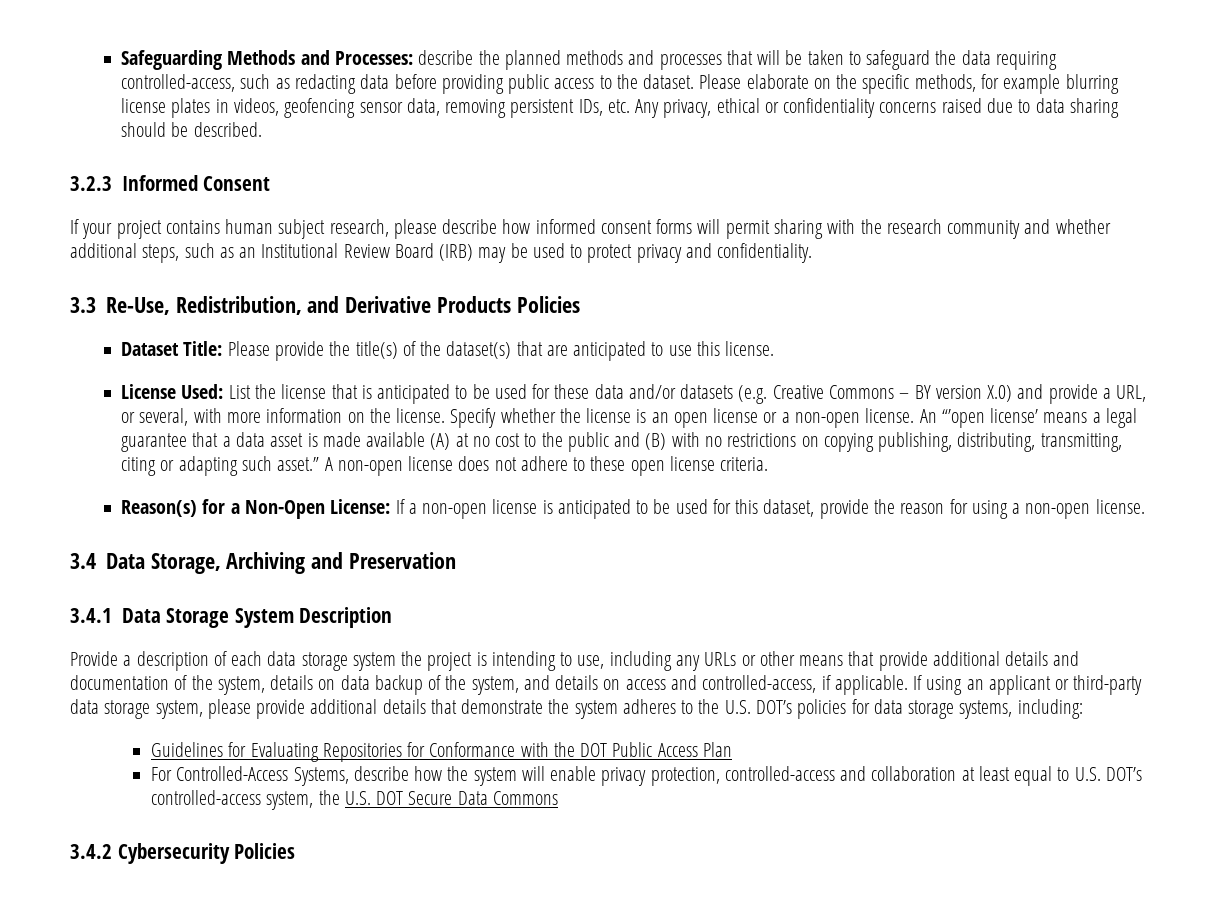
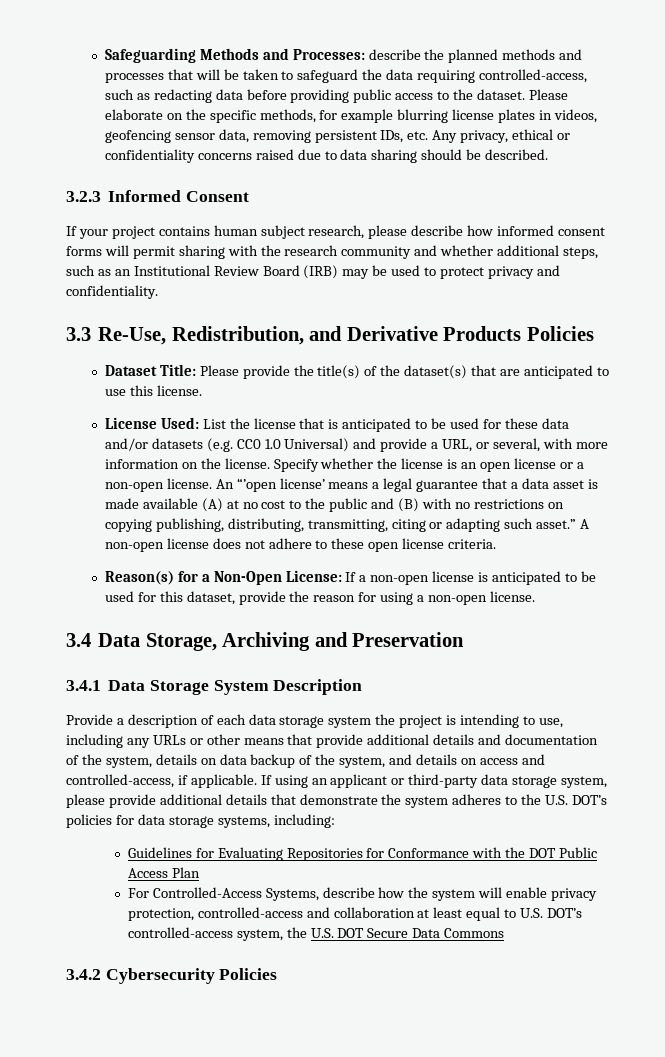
[772,385,1013,402] Creative Commons – BY version X.0) -> [236,438,350,452] CC0 1.0 Universal)

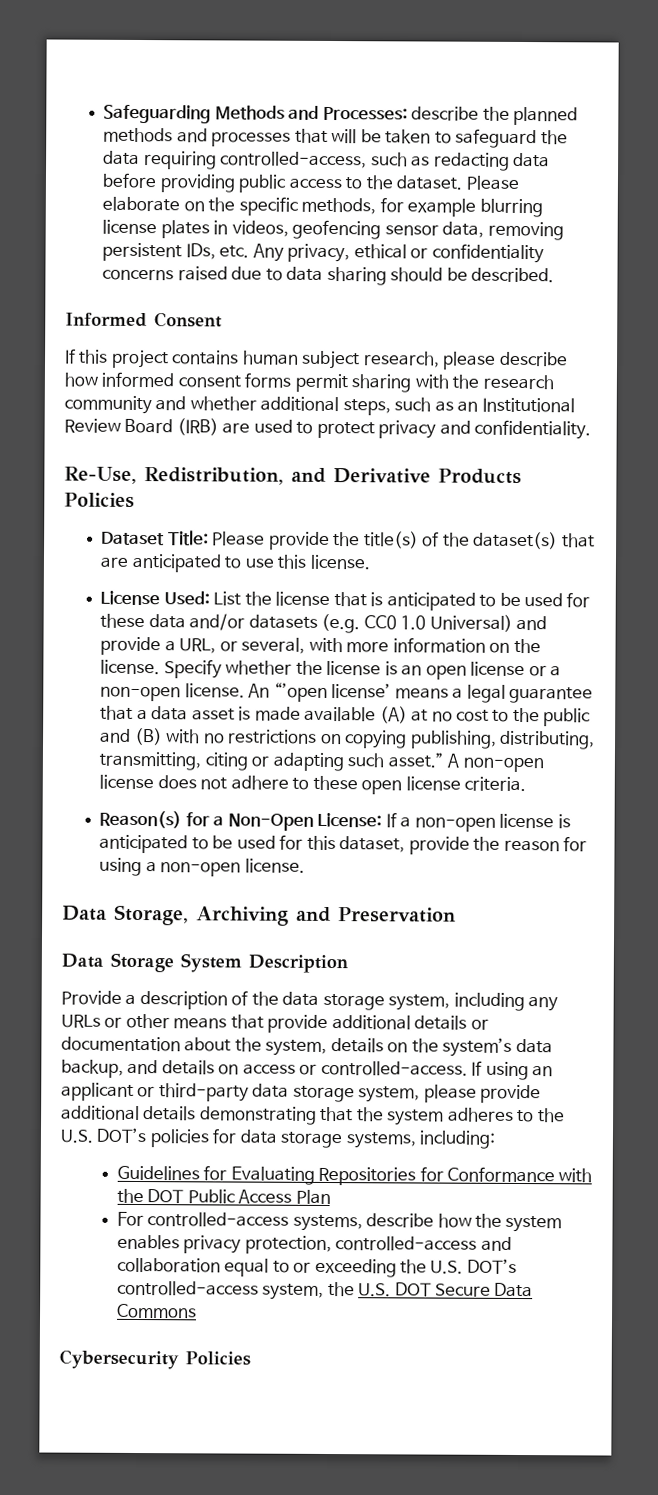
[66,191,101,202] 3.2.3 -> (555, 275) none
[78,229,108,239] your -> [79,349,109,364] this
[104,245,129,256] will -> (292, 380) none
[342,265,388,279] may be -> [222,422,251,434] are
[66,327,91,341] 3.3 -> (592, 429) none
[66,633,91,647] 3.4 -> (305, 865) none
[66,680,101,691] 3.4.1 -> (456, 915) none
[216,714,563,728] each data storage system the project is intending to use, -> [251,991,451,1011] the data storage system,
[478,734,599,745] [66,755,79,765] and documentation of -> [470,1018,489,1030] [61,1036,232,1052] or documentation about
[219,754,545,768] [66,774,257,788] data backup of the system, and details on access and controlled-access, if applicable. -> [411,1037,553,1057] [61,1059,468,1078] the system’s data backup, and details on access or controlled-access.
[270,794,378,805] that demonstrate -> [199,1106,354,1125] demonstrating that
[152,887,319,901] Controlled-Access Systems, -> [147,1212,363,1232] controlled-access systems,
[478,887,548,898] will enable -> [116,1234,180,1250] enables
[417,907,517,921] at least equal to -> [224,1258,427,1278] equal to or exceeding the
[66,969,101,980] 3.4.2 -> (197, 1311) none

